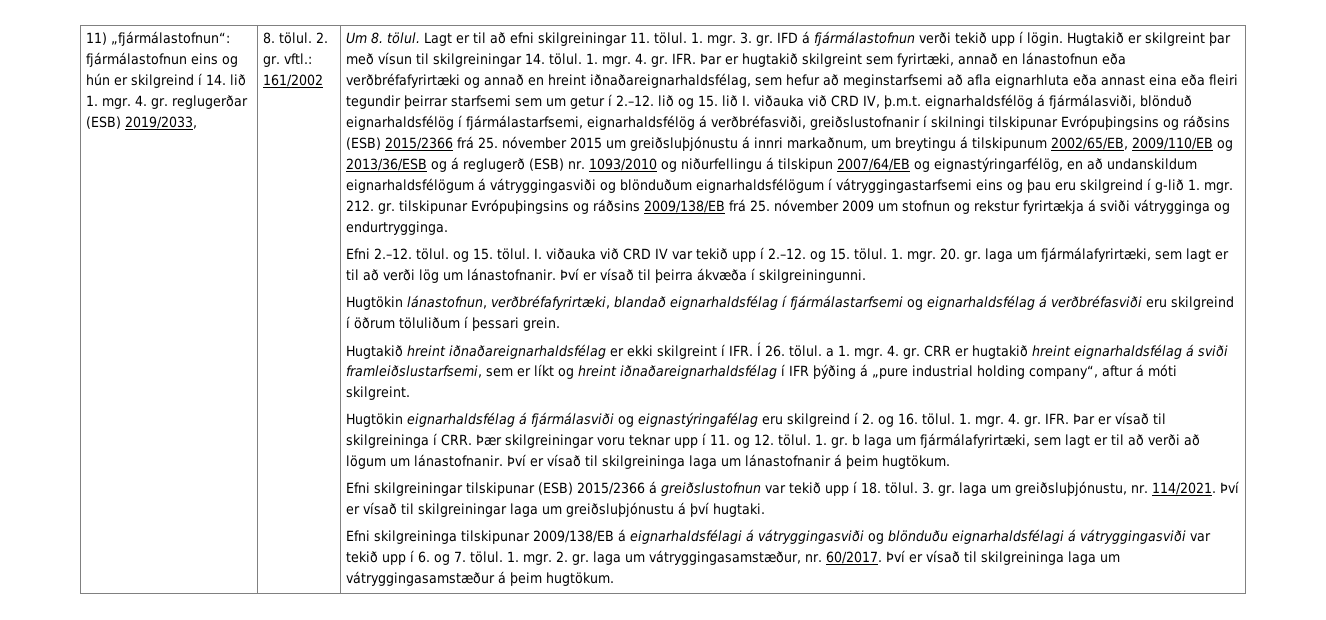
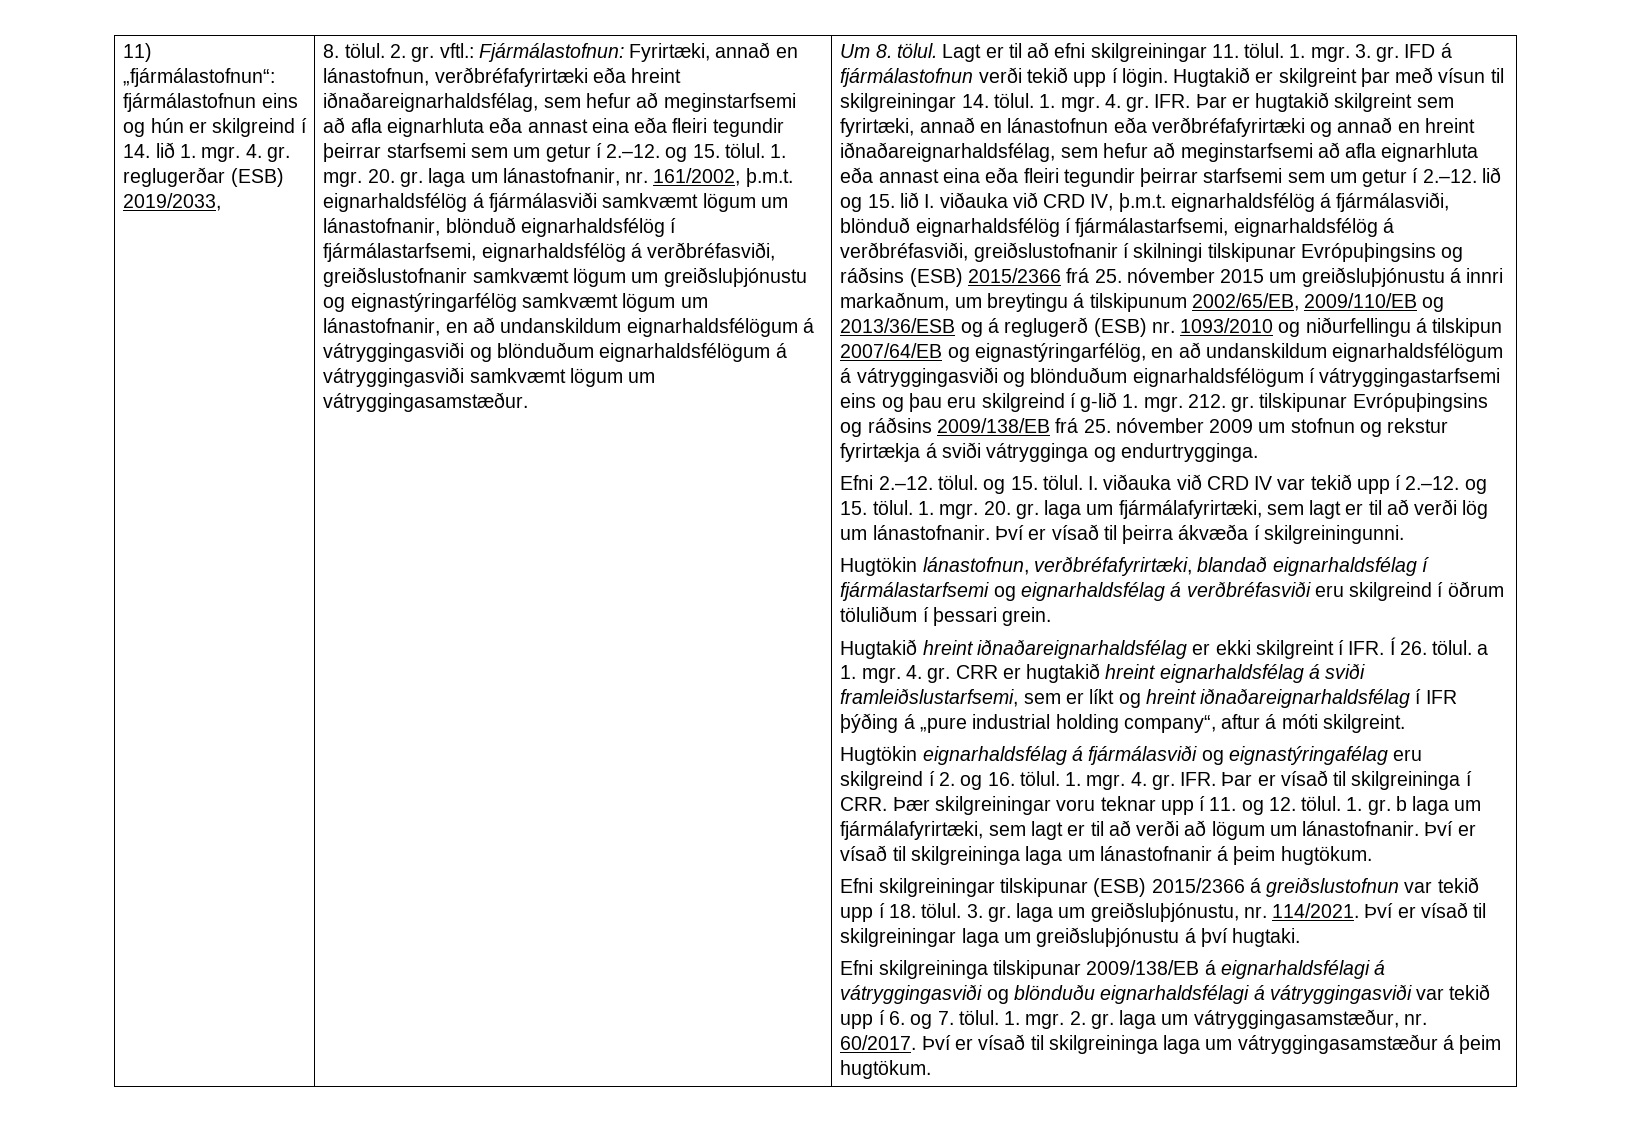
[263,74,324,87] 161/2002 -> [478,42,798,62] [323,67,682,87] [323,92,796,112] [323,117,784,137] [323,143,787,162] [323,168,793,187] [323,192,788,212] [323,217,677,237] [323,242,776,262] [323,267,807,287] [323,293,708,312] [323,317,814,337] [323,342,787,362] [323,367,656,387] [323,392,529,412] Fjármálastofnun: Fyrirtæki, annað en lánastofnun, verðbréfafyrirtæki eða hreint iðnaðareignarhaldsfélag, sem hefur að meginstarfsemi að afla eignarhluta eða annast eina eða fleiri tegundir þeirrar starfsemi sem um getur í 2.–12. og 15. tölul. 1. mgr. 20. gr. laga um lánastofnanir, nr. 161/2002, þ.m.t. eignarhaldsfélög á fjármálasviði samkvæmt lögum um lánastofnanir, blönduð eignarhaldsfélög í fjármálastarfsemi, eignarhaldsfélög á verðbréfasviði, greiðslustofnanir samkvæmt lögum um greiðsluþjónustu og eignastýringarfélög samkvæmt lögum um lánastofnanir, en að undanskildum eignarhaldsfélögum á vátryggingasviði og blönduðum eignarhaldsfélögum á vátryggingasviði samkvæmt lögum um vátryggingasamstæður.

